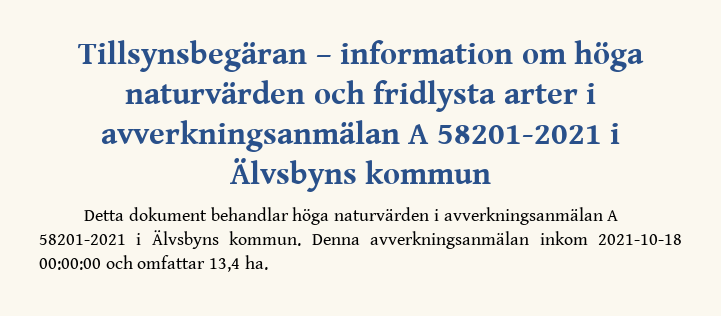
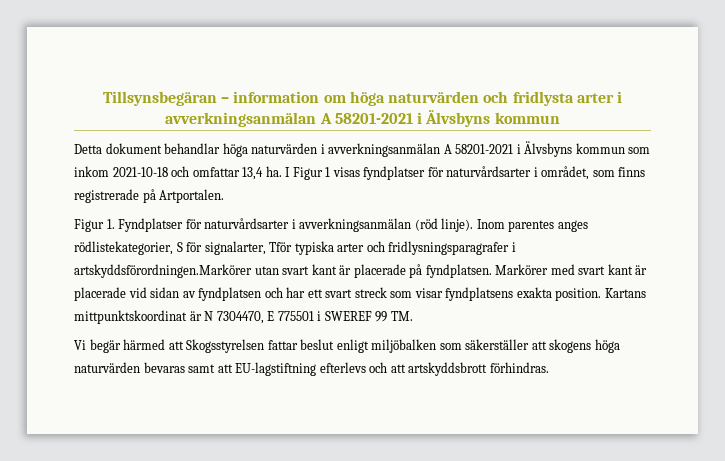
[229,231,530,249] kommun. Denna avverkningsanmälan -> [575,143,651,154] kommun som
[39,258,101,270] 00:00:00 -> (168, 172) none
(268, 262) none -> [285,166,646,180] [74,189,225,203] [74,218,588,232] [74,241,516,255] [74,264,648,278] [74,287,646,301] [74,310,413,324] [74,339,620,353] [74,362,549,376] I Figur 1 visas fyndplatser för naturvårdsarter i området, som finns registrerade på Artportalen. // Figur 1. Fyndplatser för naturvårdsarter i avverkningsanmälan (röd linje). Inom parentes anges rödlistekategorier, S för signalarter, Tför typiska arter och fridlysningsparagrafer i artskyddsförordningen.Markörer utan svart kant är placerade på fyndplatsen. Markörer med svart kant är placerade vid sidan av fyndplatsen och har ett svart streck som visar fyndplatsens exakta position. Kartans mittpunktskoordinat är N 7304470, E 775501 i SWEREF 99 TM. // Vi begär härmed att Skogsstyrelsen fattar beslut enligt miljöbalken som säkerställer att skogens höga naturvärden bevaras samt att EU-lagstiftning efterlevs och att artskyddsbrott förhindras.

